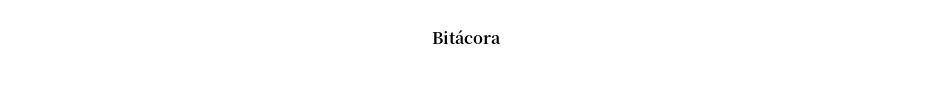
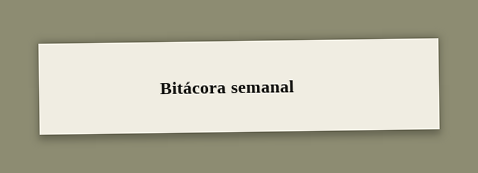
(501, 37) none -> [229,80,295,94] semanal

